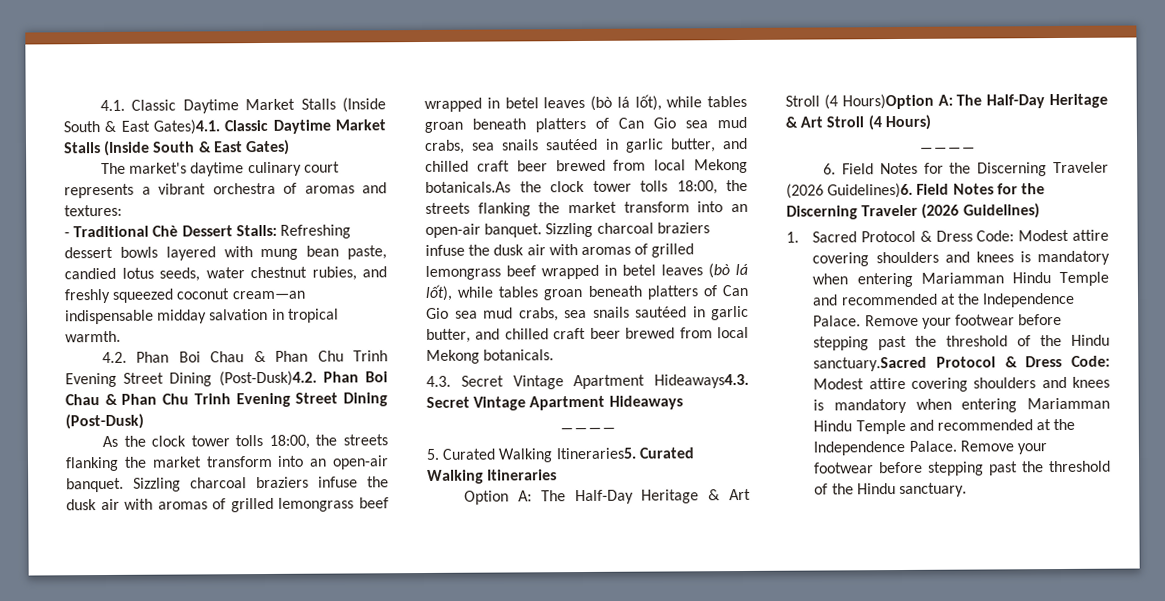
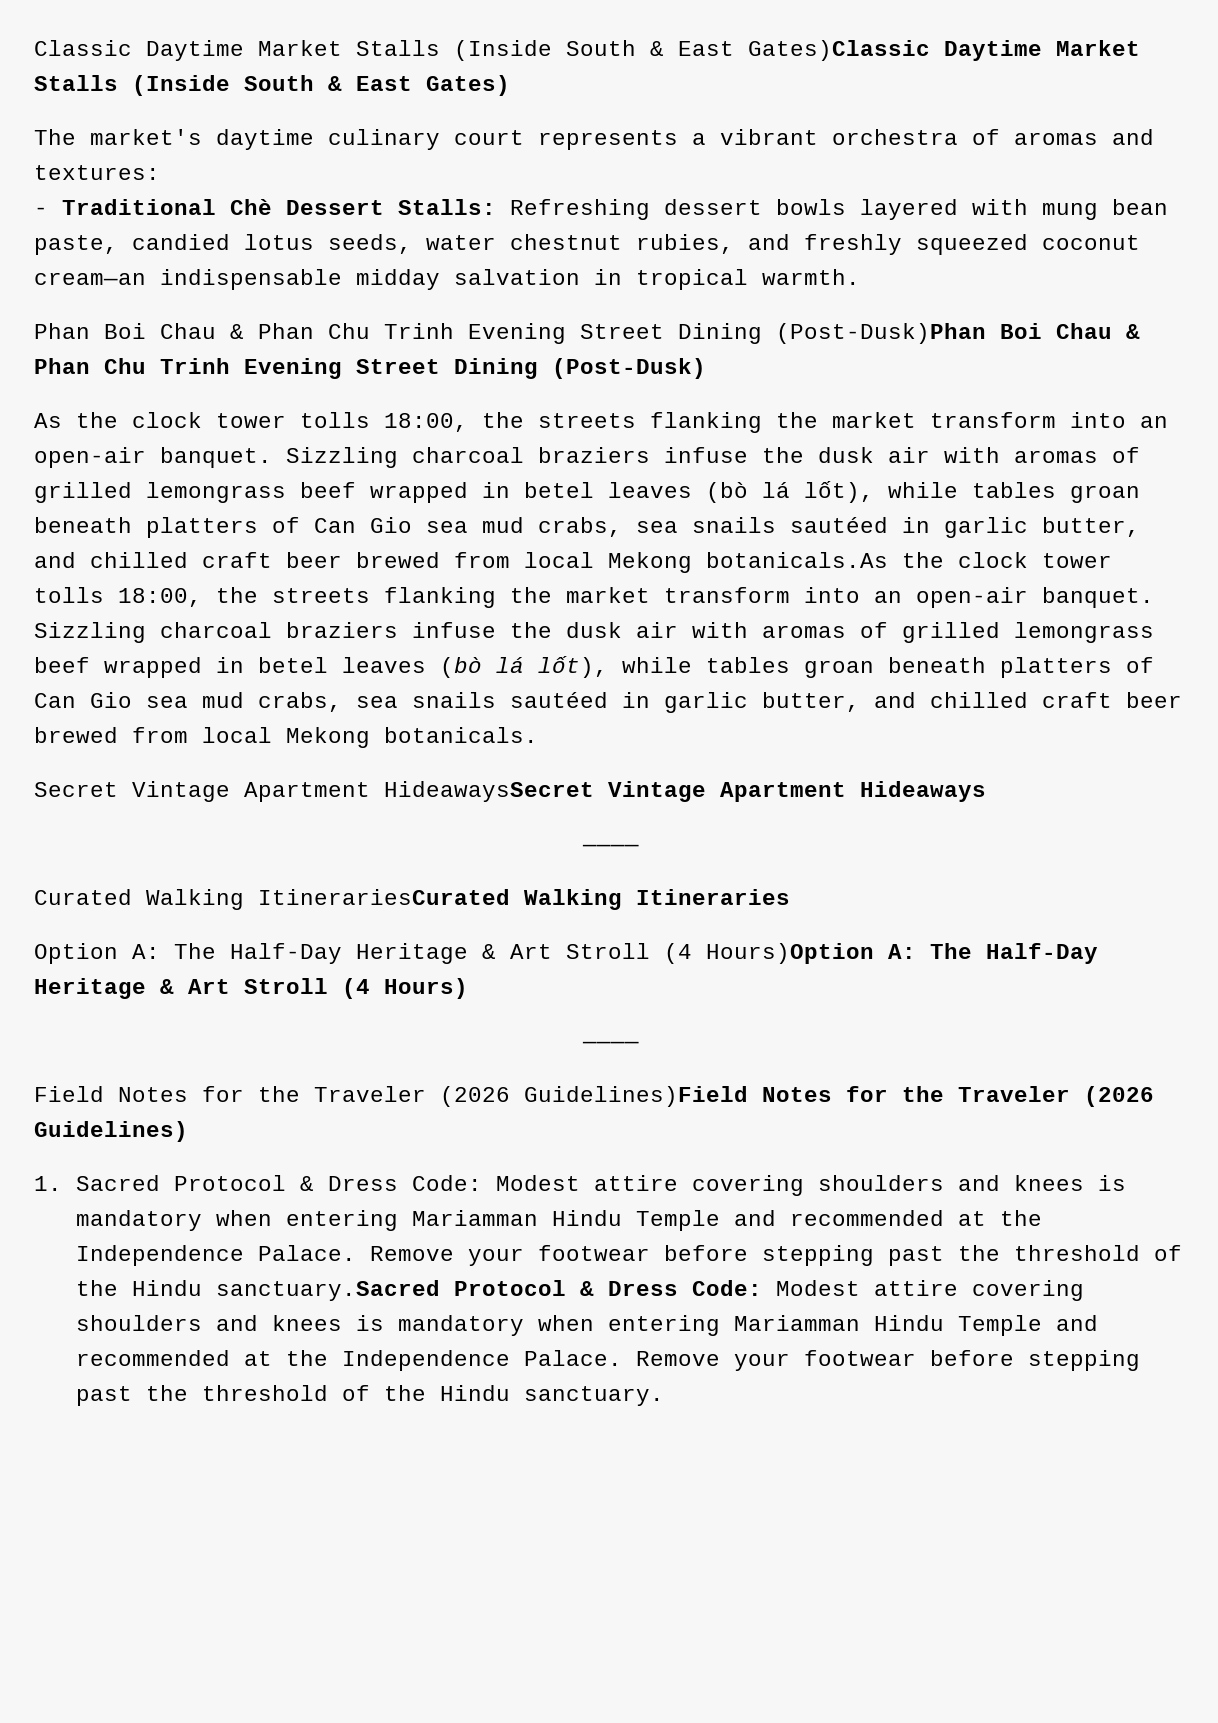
[100,97,386,114] [63,119,269,135] 4.1. Classic Daytime Market Stalls (Inside South & East Gates)4.1. Classic -> [34,40,930,61] Classic Daytime Market Stalls (Inside South & East Gates)Classic
[102,351,128,364] 4.2. -> (860, 277) none
[218,370,359,387] (Post-Dusk)4.2. Phan -> [776,323,986,344] (Post-Dusk)Phan
[426,373,749,390] [426,396,470,408] 4.3. Secret Vintage Apartment Hideaways4.3. Secret -> [34,781,594,802] Secret Vintage Apartment HideawaysSecret
[426,447,694,463] 5. Curated Walking Itineraries5. Curated -> [34,889,510,910] Curated Walking ItinerariesCurated
[823,161,1109,177] [786,182,1045,199] [786,205,858,220] 6. Field Notes for the Discerning Traveler (2026 Guidelines)6. Field Notes for the Discerning -> [34,1086,944,1107] Field Notes for the Traveler (2026 Guidelines)Field Notes for the

